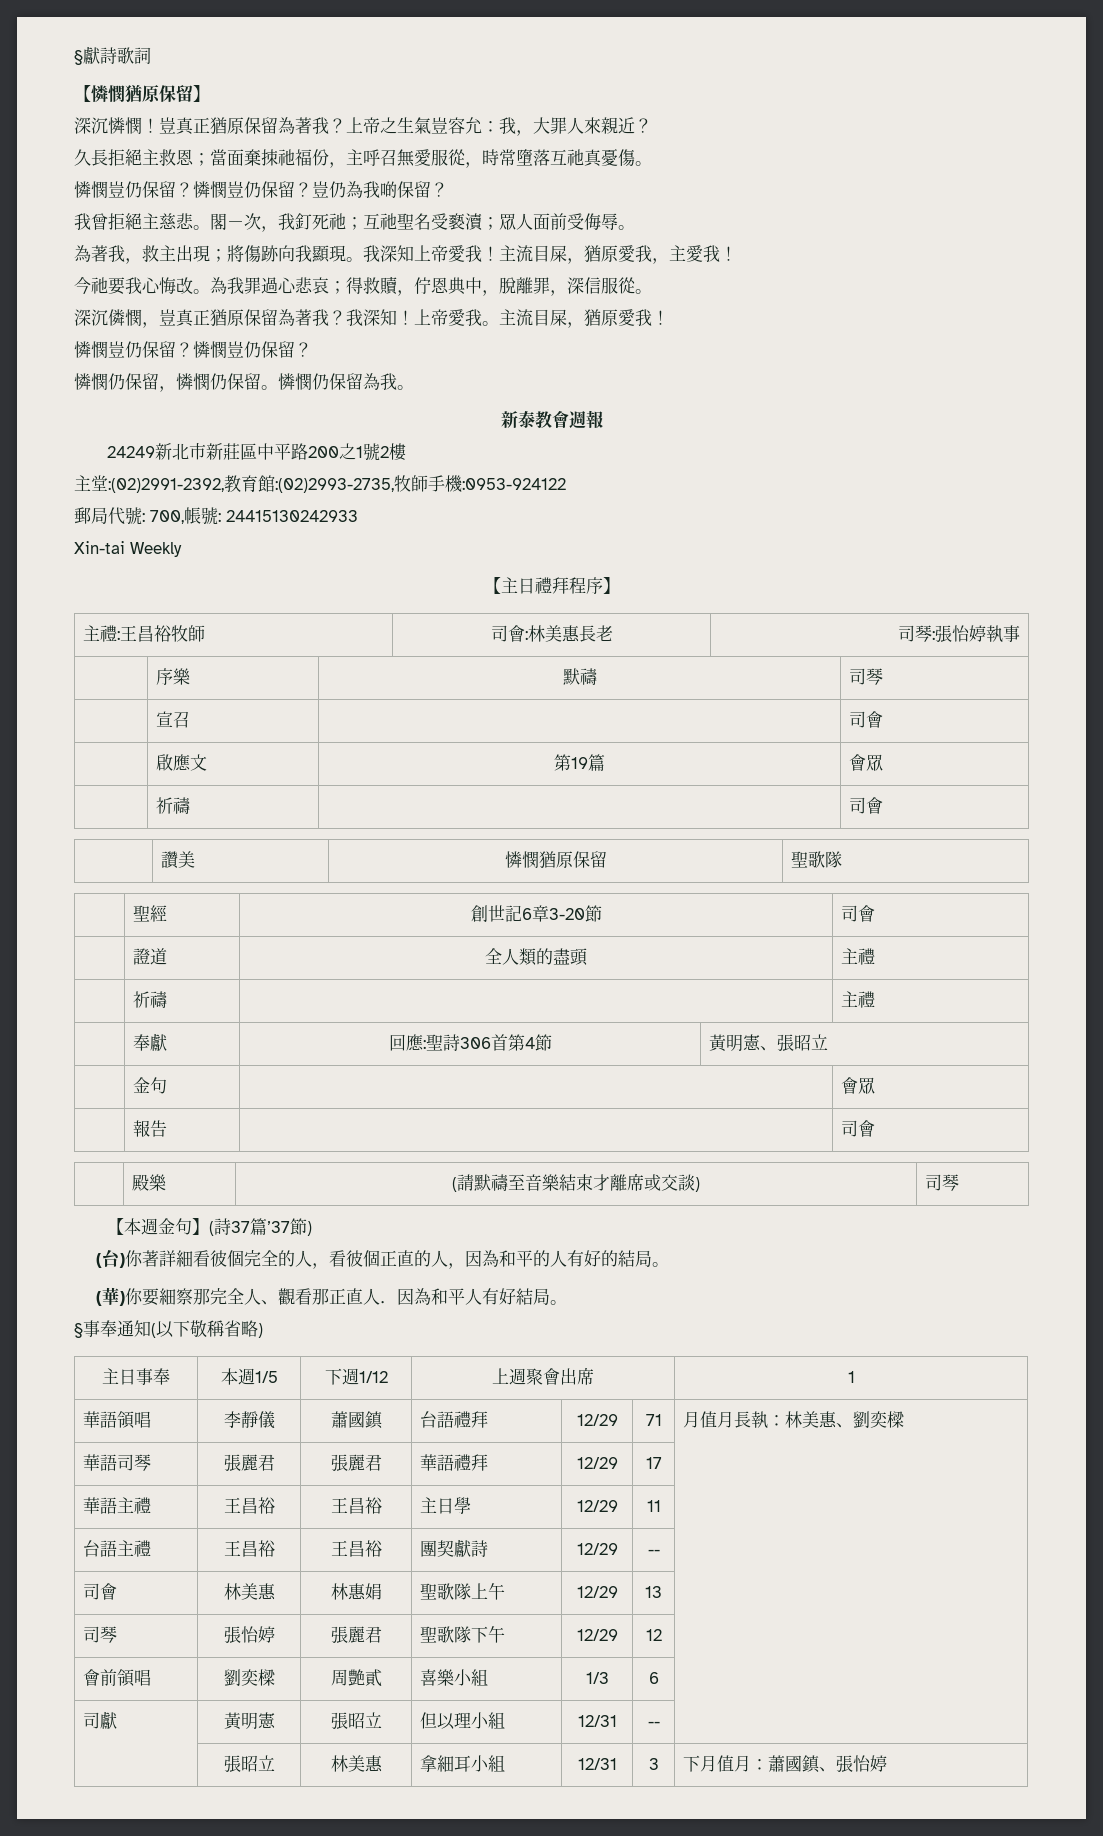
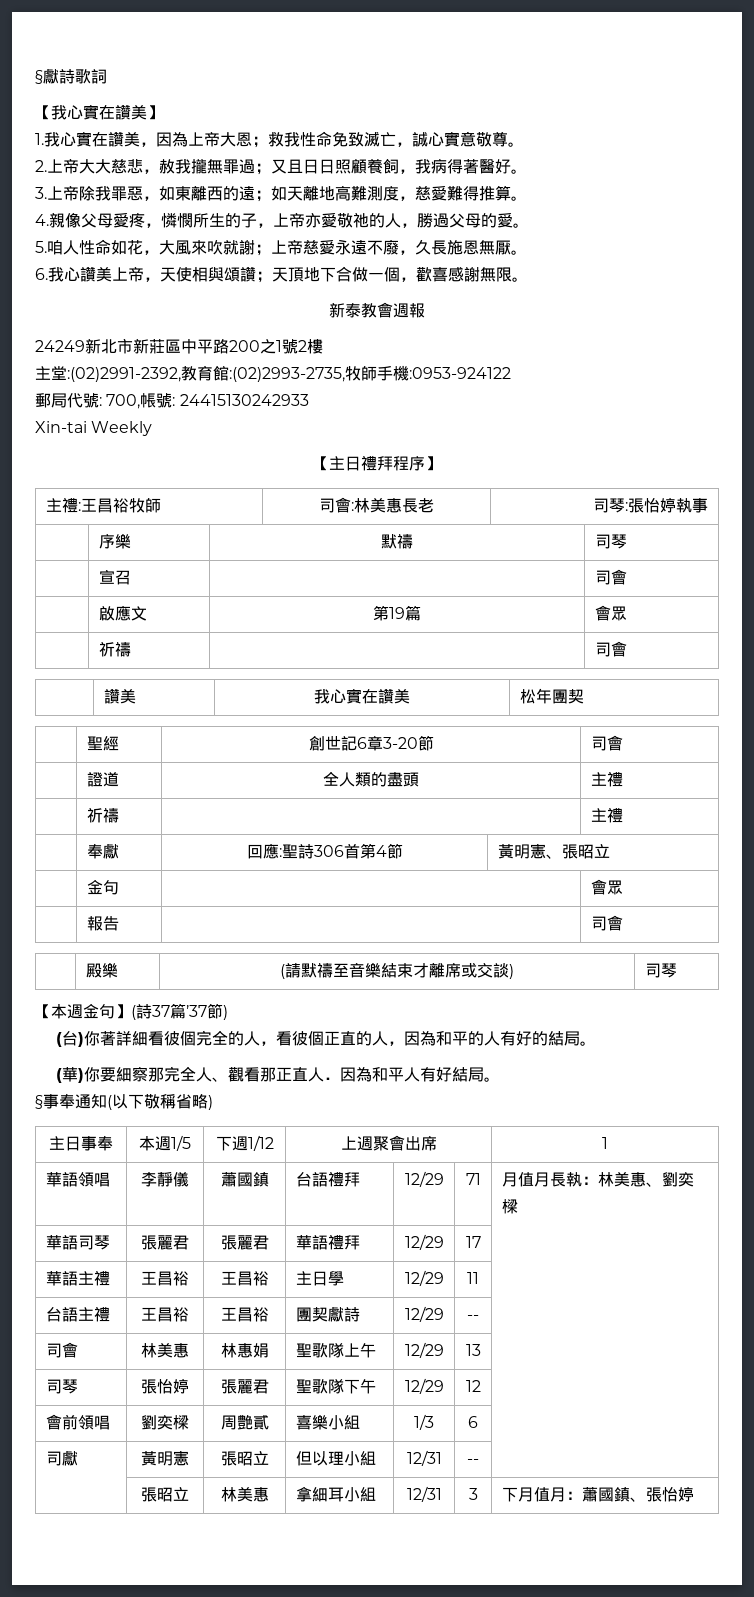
[91,84,210,102] [74,117,652,136] [74,149,652,168] [74,181,448,198] [74,213,635,232] [74,245,737,264] [74,276,652,296] [74,309,669,328] [74,341,312,358] [74,373,397,392] 憐憫猶原保留】 // 深沉憐憫！豈真正猶原保留為著我？上帝之生氣豈容允：我，大罪人來親近？ // 久長拒絕主救恩；當面棄拺祂福份，主呼召無愛服從，時常墮落互祂真憂傷。 // 憐憫豈仍保留？憐憫豈仍保留？豈仍為我啲保留？ // 我曾拒絕主慈悲。閣－次，我釘死祂；互祂聖名受褻瀆；眾人面前受侮辱。 // 為著我，救主出現；將傷跡向我顯現。我深知上帝愛我！主流目屎，猶原愛我，主愛我！ // 今祂要我心悔改。為我罪過心悲哀；得救贖，佇恩典中，脫離罪，深信服從。 // 深沉僯憫，豈真正猶原保留為著我？我深知！上帝愛我。主流目屎，猶原愛我！ // 憐憫豈仍保留？憐憫豈仍保留？ // 憐憫仍保留，憐憫仍保留。憐憫仍保留為我 -> [51,104,163,120] [35,131,524,148] [35,158,527,175] [35,185,527,202] [35,212,529,228] [35,239,527,256] [35,266,512,283] 我心實在讚美】 // 1.我心實在讚美，因為上帝大恩；救我性命免致滅亡，誠心實意敬尊。 // 2.上帝大大慈悲，赦我攏無罪過；又且日日照顧養飼，我病得著醫好。 // 3.上帝除我罪惡，如東離西的遠；如天離地高難測度，慈愛難得推算。 // 4.親像父母愛疼，憐憫所生的子，上帝亦愛敬祂的人，勝過父母的愛。 // 5.咱人性命如花，大風來吹就謝；上帝慈愛永遠不廢，久長施恩無厭。 // 6.我心讚美上帝，天使相與頌讚；天頂地下合做一個，歡喜感謝無限
[504,851,607,868] [790,851,842,868] 憐憫猶原保留 | 聖歌隊 -> [314,688,411,704] [519,688,584,704] 我心實在讚美 | 松年團契

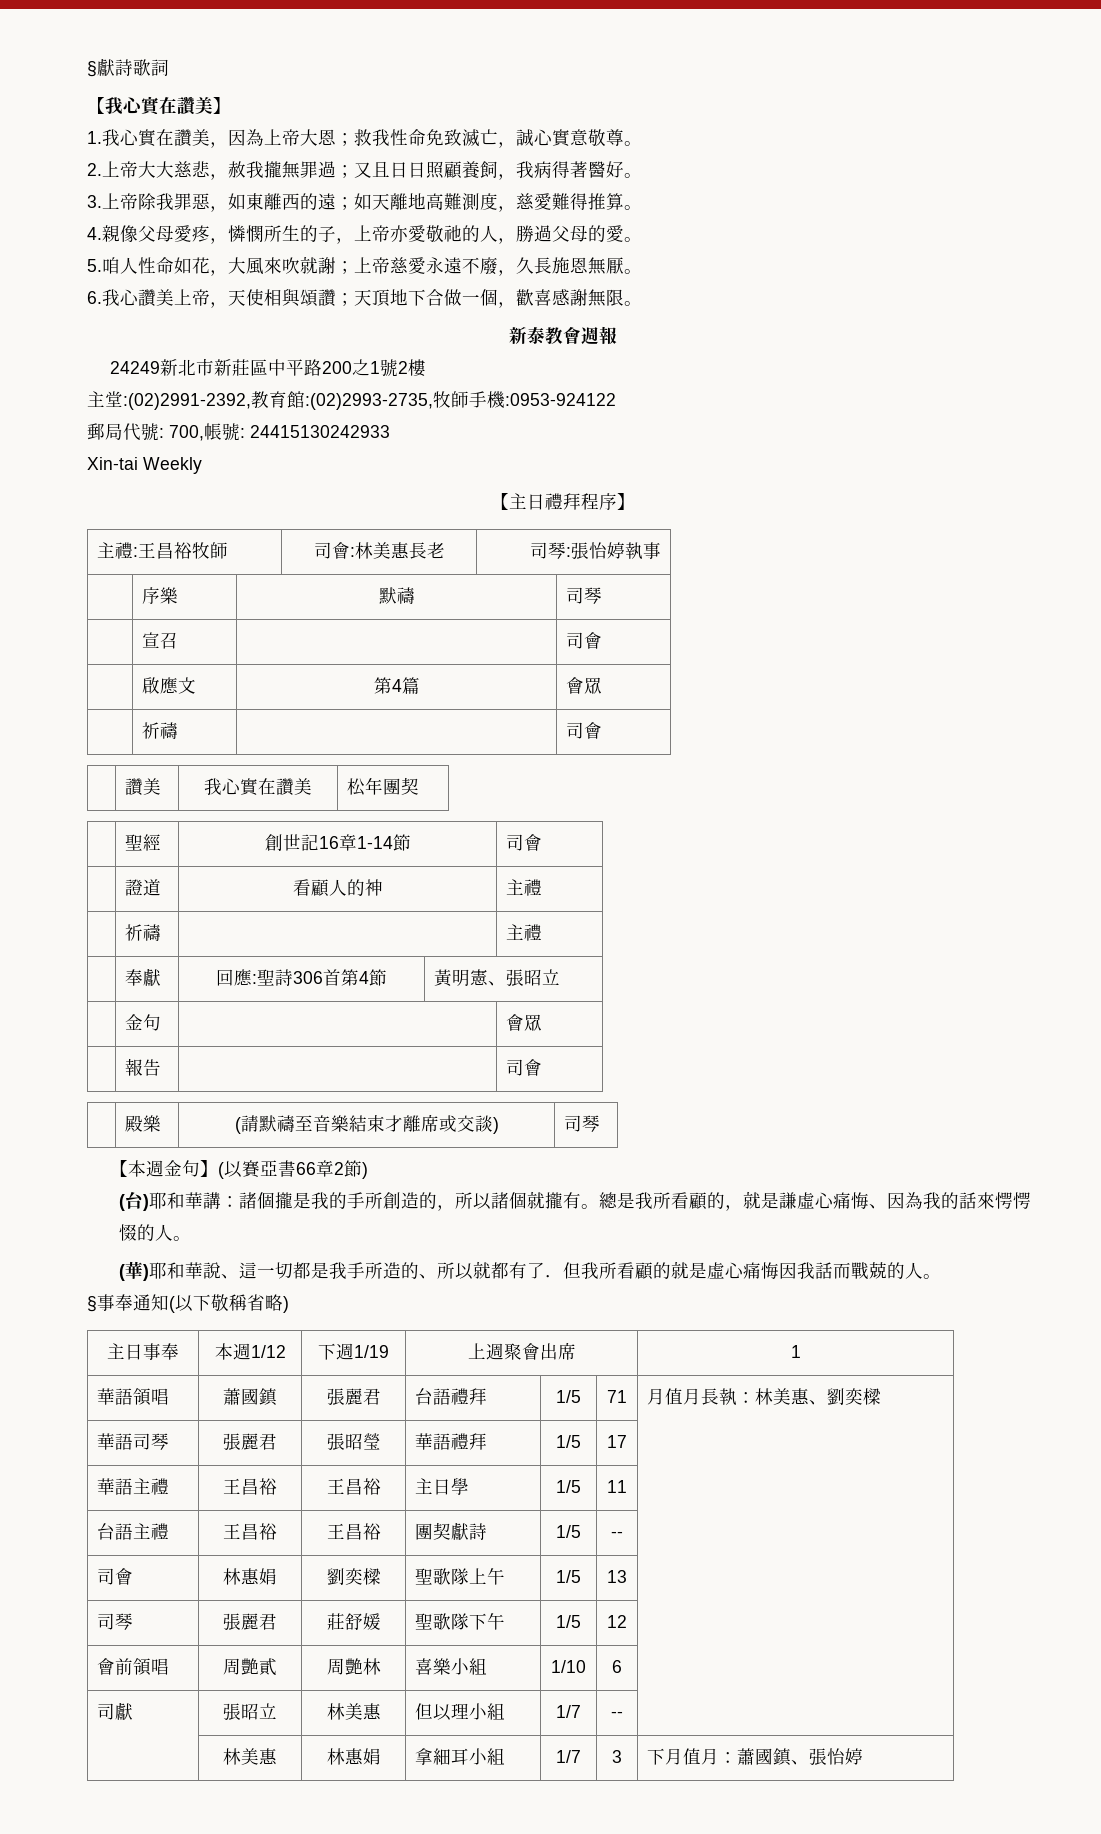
[389,607,406,619] 19 -> [391,679,402,692] 4
[356,736,418,751] 6章3-20 -> [318,834,393,851] 16章1-14
[323,771,420,787] 全人類的盡頭 -> [292,879,383,897] 看顧人的神
[136,1003,207,1019] 詩37篇’37 -> [224,1160,345,1178] 以賽亞書66章2
[83,1030,596,1046] [55,1066,484,1083] 你著詳細看彼個完全的人，看彼個正直的人，因為和平的人有好的結局。 // (華)你要細察那完全人、觀看那正直人．因為和平人有好結局 -> [149,1191,1032,1211] [119,1224,192,1241] [119,1261,924,1281] 耶和華講：諸個攏是我的手所創造的，所以諸個就攏有。總是我所看顧的，就是謙虛心痛悔、因為我的話來愕愕惙的人。 // (華)耶和華說、這一切都是我手所造的、所以就都有了．但我所看顧的就是虛心痛悔因我話而戰兢的人
[171,1135,191,1151] 1/5 -> [250,1345,286,1358] 1/12
[247,1135,274,1151] 1/12 -> [354,1345,389,1358] 1/19
[141,1171,189,1187] [220,1172,269,1187] | 李靜儀 | 蕭國鎮 -> [223,1388,277,1406] [326,1388,381,1406] | 蕭國鎮 | 張麗君
[404,1171,444,1187] 12/29 -> [556,1390,581,1403] 1/5
[236,1235,269,1250] 麗君 -> [344,1433,381,1450] 昭瑩
[404,1234,444,1250] 12/29 -> [556,1435,581,1448] 1/5
[404,1270,444,1286] 12/29 -> [556,1480,581,1493] 1/5
[404,1306,444,1322] 12/29 -> [556,1525,581,1538] 1/5
[157,1343,189,1358] [220,1343,269,1358] [295,1343,376,1358] [404,1342,444,1358] [465,1344,481,1356] [45,1379,78,1394] [141,1378,189,1394] [220,1379,269,1394] [295,1379,376,1394] [404,1378,444,1394] [465,1380,481,1392] [45,1414,110,1430] [141,1415,189,1430] [220,1415,269,1430] [295,1414,360,1430] [414,1414,434,1430] [468,1416,478,1428] [45,1451,78,1466] [141,1450,189,1466] [220,1451,269,1466] [295,1451,376,1466] [406,1450,442,1466] [467,1459,479,1464] [141,1487,189,1502] [220,1487,269,1502] 美惠 | 林惠娟 | 聖歌隊上午 | 12/29 | 13 | // 司琴 | 張怡婷 | 張麗君 | 聖歌隊下午 | 12/29 | 12 | // 會前領唱 | 劉奕樑 | 周艶貳 | 喜樂小組 | 1/3 | 6 | // 司獻 | 黃明憲 | 張昭立 | 但以理小組 | 12/31 | -- | // | 張昭立 | 林美惠 -> [241,1568,277,1585] [326,1568,381,1585] [414,1568,505,1585] [556,1570,581,1583] [607,1570,627,1583] [96,1613,133,1630] [223,1613,277,1631] [326,1613,381,1630] [414,1613,505,1630] [556,1615,581,1628] [607,1615,627,1628] [96,1658,169,1676] [223,1658,277,1676] [326,1658,381,1675] [414,1658,487,1675] [551,1660,586,1673] [612,1660,622,1673] [96,1702,133,1720] [223,1703,277,1721] [326,1703,382,1720] [414,1703,505,1721] [556,1705,581,1718] [611,1711,623,1718] [223,1748,278,1765] [326,1748,381,1765] 惠娟 | 劉奕樑 | 聖歌隊上午 | 1/5 | 13 | // 司琴 | 張麗君 | 莊舒媛 | 聖歌隊下午 | 1/5 | 12 | // 會前領唱 | 周艶貳 | 周艶林 | 喜樂小組 | 1/10 | 6 | // 司獻 | 張昭立 | 林美惠 | 但以理小組 | 1/7 | -- | // | 林美惠 | 林惠娟
[406,1486,442,1502] 12/31 -> [556,1750,581,1763] 1/7

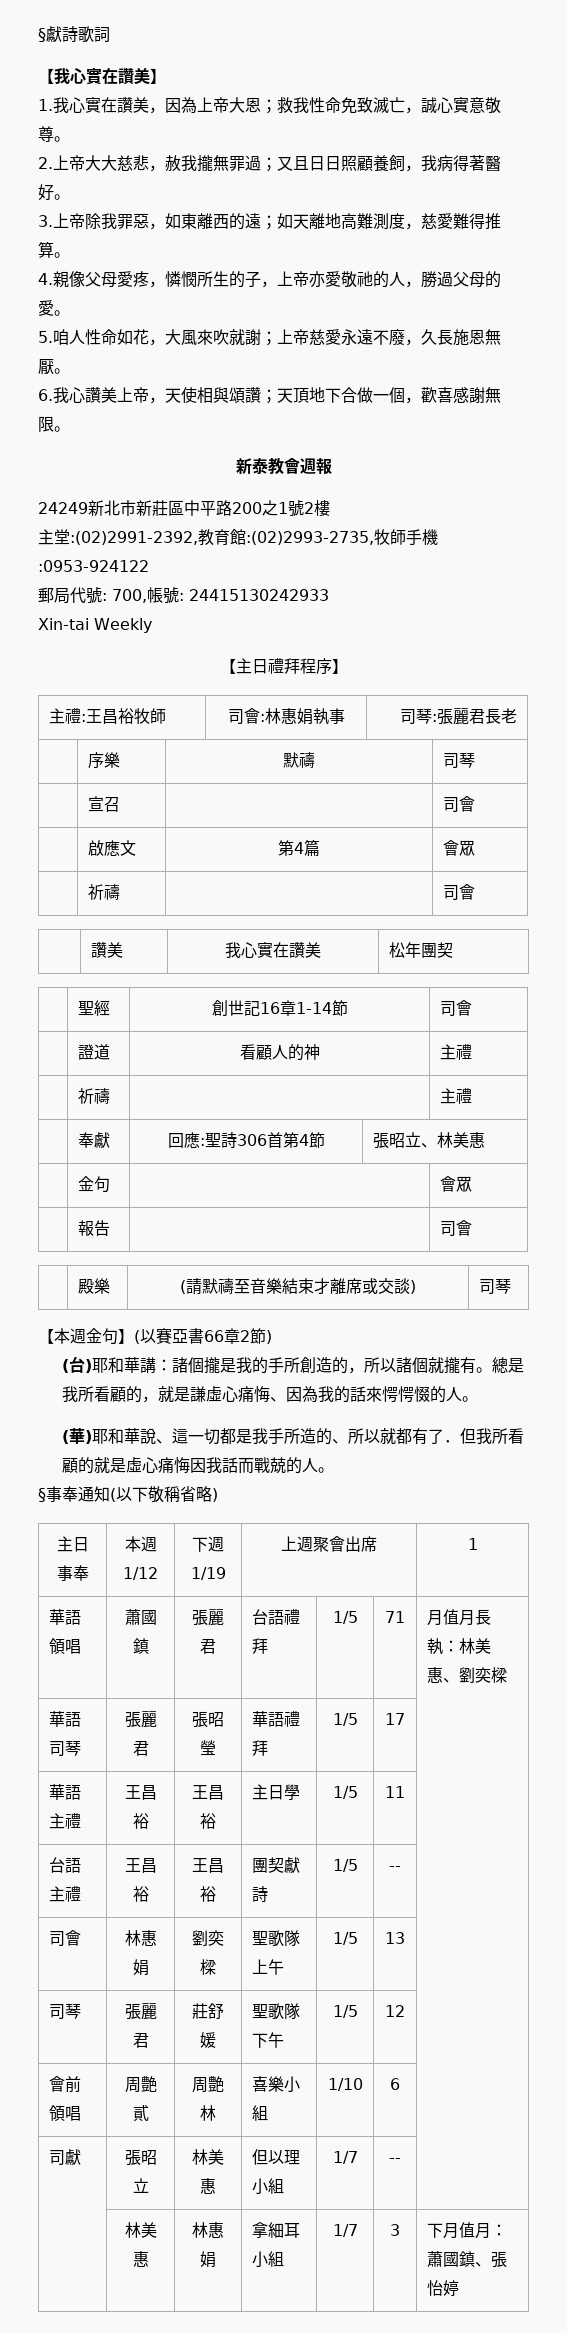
[372,542,445,559] 美惠長老 -> [280,708,345,725] 惠娟執事
[589,542,662,559] 怡婷執事 -> [453,708,518,725] 麗君長老
[433,969,560,987] 黃明憲、張昭立 -> [372,1132,485,1149] 張昭立、林美惠

